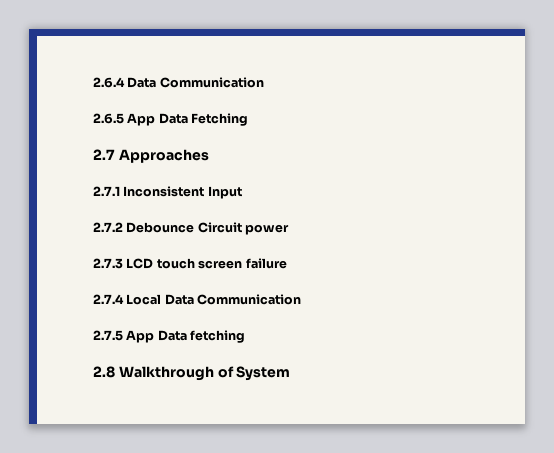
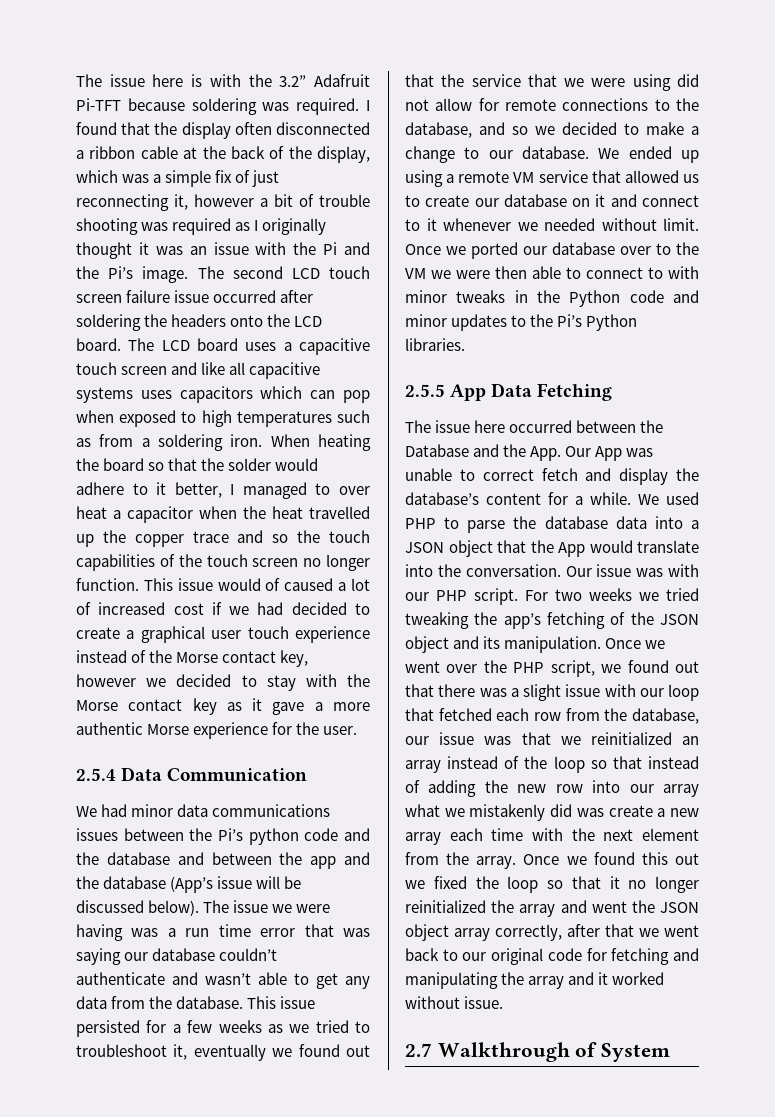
[93,77,264,88] [93,113,249,126] [93,149,209,163] [93,186,242,199] [93,222,290,235] [93,258,287,269] [93,294,302,305] [93,330,246,343] [93,366,115,378] 2.6.4 Data Communication // 2.6.5 App Data Fetching // 2.7 Approaches // 2.7.1 Inconsistent Input // 2.7.2 Debounce Circuit power // 2.7.3 LCD touch screen failure // 2.7.4 Local Data Communication // 2.7.5 App Data fetching // 2.8 -> [76,74,371,87] [76,98,371,115] [76,122,370,139] [76,146,370,163] [76,170,280,187] [76,194,370,211] [76,218,327,235] [76,242,370,259] [76,266,370,283] [76,290,314,303] [76,314,323,331] [76,338,370,355] [76,362,321,379] [76,386,371,403] [76,410,370,427] [76,434,371,451] [76,458,319,471] [76,482,370,499] [76,506,370,523] [76,530,370,547] [76,554,370,571] [76,578,371,591] [76,602,370,615] [76,626,370,643] [76,650,309,667] [76,674,370,691] [76,698,370,715] [76,722,358,739] [76,767,308,782] [76,804,331,817] [76,828,370,845] [76,852,370,869] [76,876,302,893] [76,900,331,916] [76,924,370,941] [76,948,278,965] [76,972,370,989] [76,996,316,1009] [76,1020,370,1037] [76,1044,370,1061] [405,74,699,91] [405,98,699,111] [405,122,699,138] [405,146,699,163] [405,170,699,187] [405,194,699,207] [405,218,699,231] [405,242,699,259] [405,266,699,279] [405,290,699,307] [405,314,638,331] [405,338,465,351] [405,383,613,401] [405,420,664,433] [405,444,654,461] [405,468,699,485] [405,492,699,505] [405,516,699,533] [405,540,699,557] [405,564,699,577] [405,588,699,605] [405,612,699,629] [405,636,666,653] [405,660,699,677] [405,684,699,701] [405,708,699,724] [405,732,699,745] [405,756,699,773] [405,780,699,797] [405,804,699,821] [405,828,699,845] [405,852,699,869] [405,876,699,893] [405,900,699,917] [405,924,699,941] [405,948,699,965] [405,972,665,989] [405,996,504,1009] [405,1043,432,1057] The issue here is with the 3.2” Adafruit Pi-TFT because soldering was required. I found that the display often disconnected a ribbon cable at the back of the display, which was a simple fix of just reconnecting it, however a bit of trouble shooting was required as I originally thought it was an issue with the Pi and the Pi’s image. The second LCD touch screen failure issue occurred after soldering the headers onto the LCD board. The LCD board uses a capacitive touch screen and like all capacitive systems uses capacitors which can pop when exposed to high temperatures such as from a soldering iron. When heating the board so that the solder would adhere to it better, I managed to over heat a capacitor when the heat travelled up the copper trace and so the touch capabilities of the touch screen no longer function. This issue would of caused a lot of increased cost if we had decided to create a graphical user touch experience instead of the Morse contact key, however we decided to stay with the Morse contact key as it gave a more authentic Morse experience for the user. // 2.5.4 Data Communication // We had minor data communications issues between the Pi’s python code and the database and between the app and the database (App’s issue will be discussed below). The issue we were having was a run time error that was saying our database couldn’t authenticate and wasn’t able to get any data from the database. This issue persisted for a few weeks as we tried to troubleshoot it, eventually we found out that the service that we were using did not allow for remote connections to the database, and so we decided to make a change to our database. We ended up using a remote VM service that allowed us to create our database on it and connect to it whenever we needed without limit. Once we ported our database over to the VM we were then able to connect to with minor tweaks in the Python code and minor updates to the Pi’s Python libraries. // 2.5.5 App Data Fetching // The issue here occurred between the Database and the App. Our App was unable to correct fetch and display the database’s content for a while. We used PHP to parse the database data into a JSON object that the App would translate into the conversation. Our issue was with our PHP script. For two weeks we tried tweaking the app’s fetching of the JSON object and its manipulation. Once we went over the PHP script, we found out that there was a slight issue with our loop that fetched each row from the database, our issue was that we reinitialized an array instead of the loop so that instead of adding the new row into our array what we mistakenly did was create a new array each time with the next element from the array. Once we found this out we fixed the loop so that it no longer reinitialized the array and went the JSON object array correctly, after that we went back to our original code for fetching and manipulating the array and it worked without issue. // 2.7

